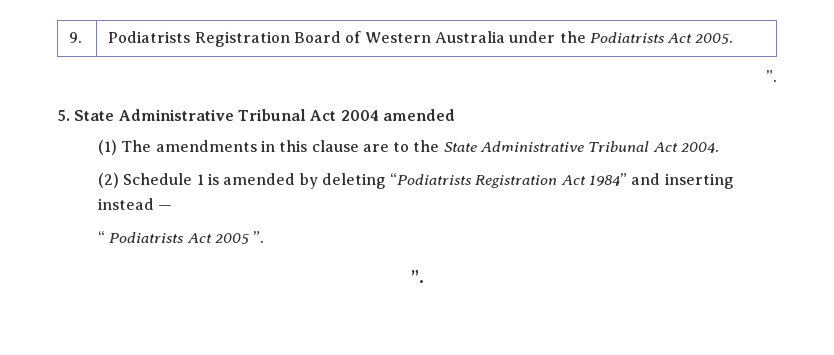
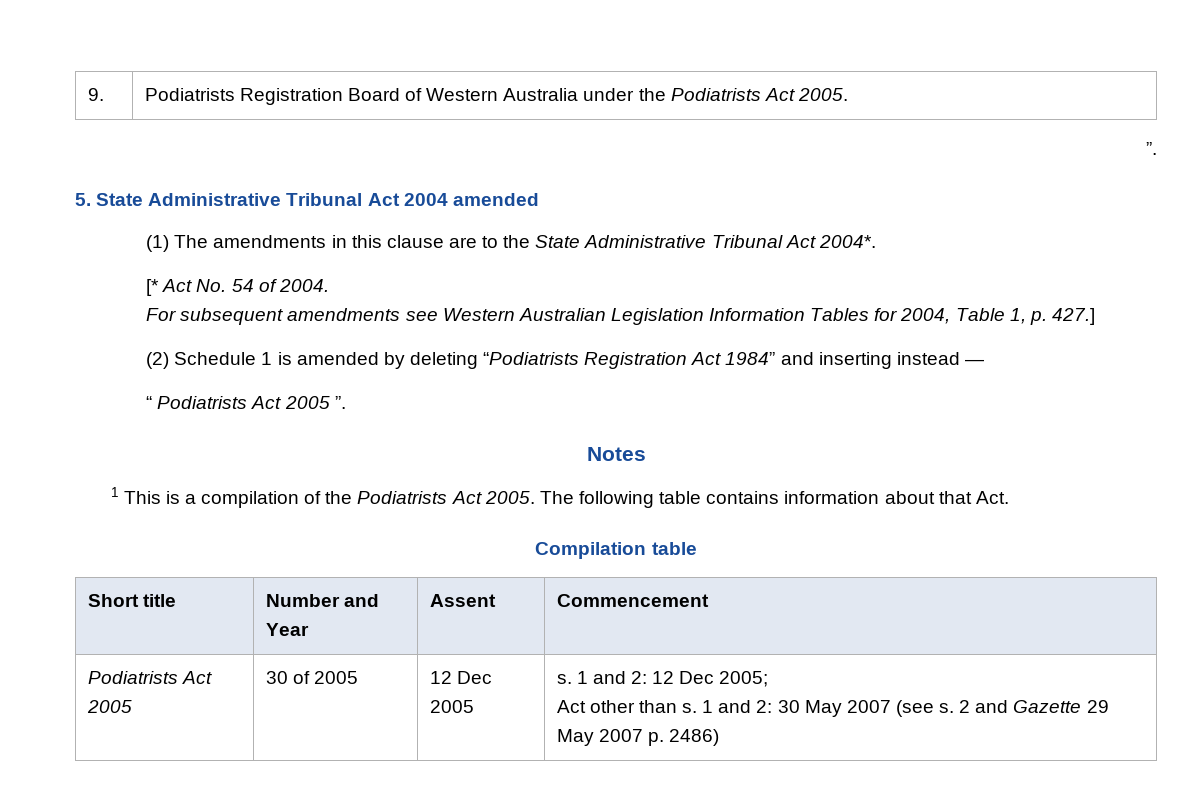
[681,142,720,153] 2004. -> [818,235,876,248] [146,279,329,296] [146,308,1095,325] 2004*. // [* Act No. 54 of 2004. // For subsequent amendments see Western Australian Legislation Information Tables for 2004, Table 1, p. 427.]
[410,270,424,283] ”. -> [586,447,646,461] [110,487,1009,508] [535,542,697,559] [87,594,176,607] [265,594,379,607] [265,623,309,636] [429,594,496,607] [556,594,709,607] [87,671,212,684] [86,700,132,713] [265,671,358,684] [429,671,492,684] [429,700,474,713] [556,671,769,687] [556,700,1109,717] [556,729,719,746] Notes // 1 This is a compilation of the Podiatrists Act 2005. The following table contains information about that Act. // Compilation table // Short title | Number and Year | Assent | Commencement // Podiatrists Act 2005 | 30 of 2005 | 12 Dec 2005 | s. 1 and 2: 12 Dec 2005; // Act other than s. 1 and 2: 30 May 2007 (see s. 2 and Gazette 29 May 2007 p. 2486)

